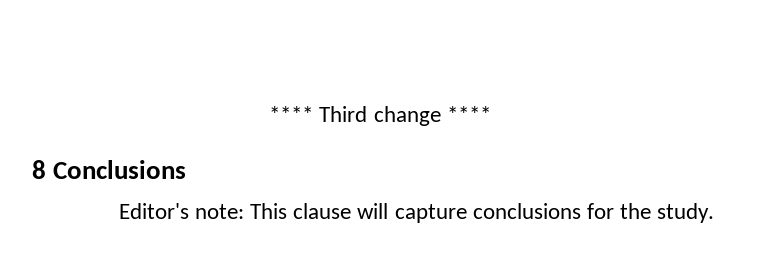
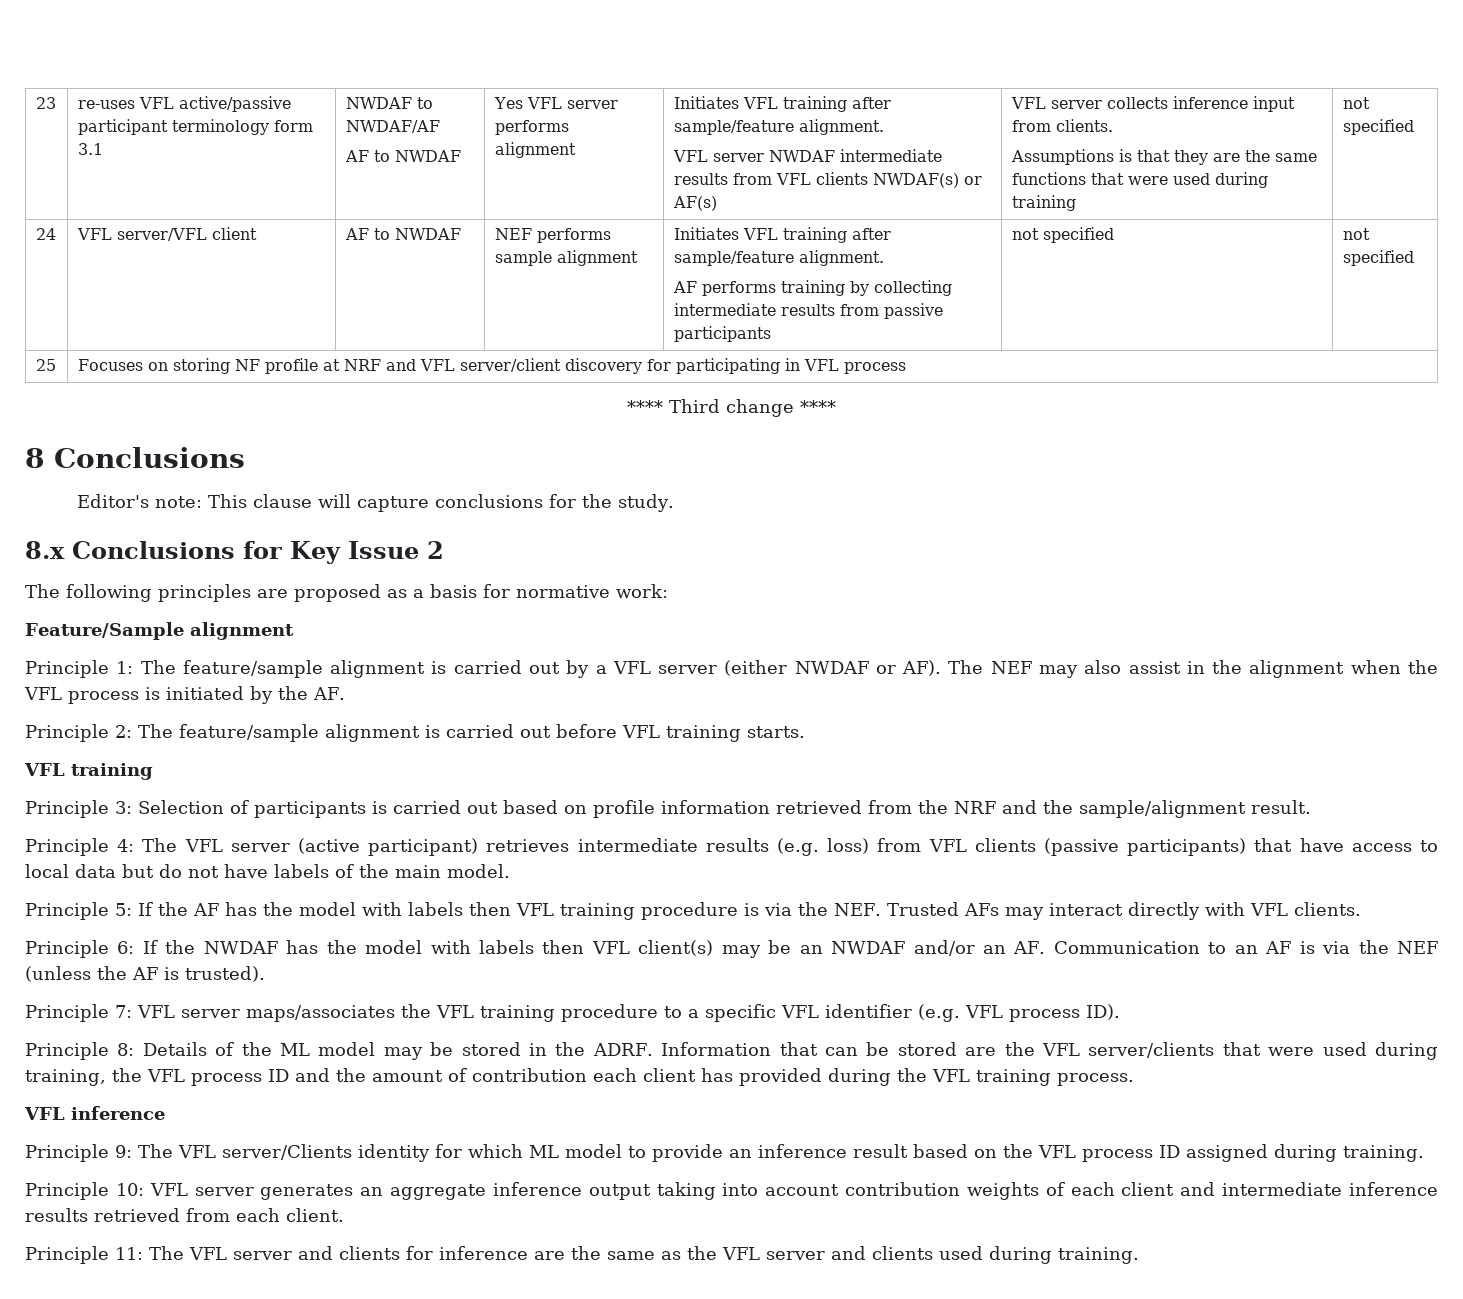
(269, 114) none -> [35,97,56,109] [77,96,291,112] [77,119,313,135] [77,143,103,155] [345,97,433,109] [345,120,440,133] [344,150,461,162] [493,97,618,109] [494,120,569,135] [494,142,576,158] [673,96,891,112] [673,119,884,135] [672,149,942,162] [673,172,982,188] [672,196,717,211] [1010,96,1295,112] [1011,119,1113,132] [1010,149,1317,165] [1011,172,1268,188] [1011,195,1076,211] [1342,97,1370,109] [1342,119,1414,135] [35,228,56,240] [76,227,257,241] [344,228,461,240] [494,228,611,243] [494,250,638,266] [673,227,891,243] [673,250,884,266] [672,280,952,296] [673,303,943,319] [673,326,771,342] [1011,227,1114,243] [1342,228,1370,240] [1342,250,1414,266] [35,359,56,371] [77,358,906,374] 23 | re-uses VFL active/passive participant terminology form 3.1 | NWDAF to NWDAF/AF // AF to NWDAF | Yes VFL server performs alignment | Initiates VFL training after sample/feature alignment. // VFL server NWDAF intermediate results from VFL clients NWDAF(s) or AF(s) | VFL server collects inference input from clients. // Assumptions is that they are the same functions that were used during training | not specified // 24 | VFL server/VFL client | AF to NWDAF | NEF performs sample alignment | Initiates VFL training after sample/feature alignment. // AF performs training by collecting intermediate results from passive participants | not specified | not specified // 25 | Focuses on storing NF profile at NRF and VFL server/client discovery for participating in VFL process //
(715, 213) none -> [25,541,444,564] [25,584,668,602] [25,622,294,640] [25,660,1438,678] [24,686,345,704] [25,724,805,742] [24,763,153,780] [25,800,1311,818] [25,838,1439,856] [25,864,510,878] [25,902,1361,920] [25,940,1439,958] [25,966,265,982] [25,1004,1120,1022] [25,1042,1438,1060] [25,1068,1134,1086] [24,1106,165,1120] [25,1144,1424,1162] [25,1182,1439,1200] [25,1208,344,1222] [25,1246,1139,1264] // 8.x Conclusions for Key Issue 2 // The following principles are proposed as a basis for normative work: // Feature/Sample alignment // Principle 1: The feature/sample alignment is carried out by a VFL server (either NWDAF or AF). The NEF may also assist in the alignment when the VFL process is initiated by the AF. // Principle 2: The feature/sample alignment is carried out before VFL training starts. // VFL training // Principle 3: Selection of participants is carried out based on profile information retrieved from the NRF and the sample/alignment result. // Principle 4: The VFL server (active participant) retrieves intermediate results (e.g. loss) from VFL clients (passive participants) that have access to local data but do not have labels of the main model. // Principle 5: If the AF has the model with labels then VFL training procedure is via the NEF. Trusted AFs may interact directly with VFL clients. // Principle 6: If the NWDAF has the model with labels then VFL client(s) may be an NWDAF and/or an AF. Communication to an AF is via the NEF (unless the AF is trusted). // Principle 7: VFL server maps/associates the VFL training procedure to a specific VFL identifier (e.g. VFL process ID). // Principle 8: Details of the ML model may be stored in the ADRF. Information that can be stored are the VFL server/clients that were used during training, the VFL process ID and the amount of contribution each client has provided during the VFL training process. // VFL inference // Principle 9: The VFL server/Clients identity for which ML model to provide an inference result based on the VFL process ID assigned during training. // Principle 10: VFL server generates an aggregate inference output taking into account contribution weights of each client and intermediate inference results retrieved from each client. // Principle 11: The VFL server and clients for inference are the same as the VFL server and clients used during training.

